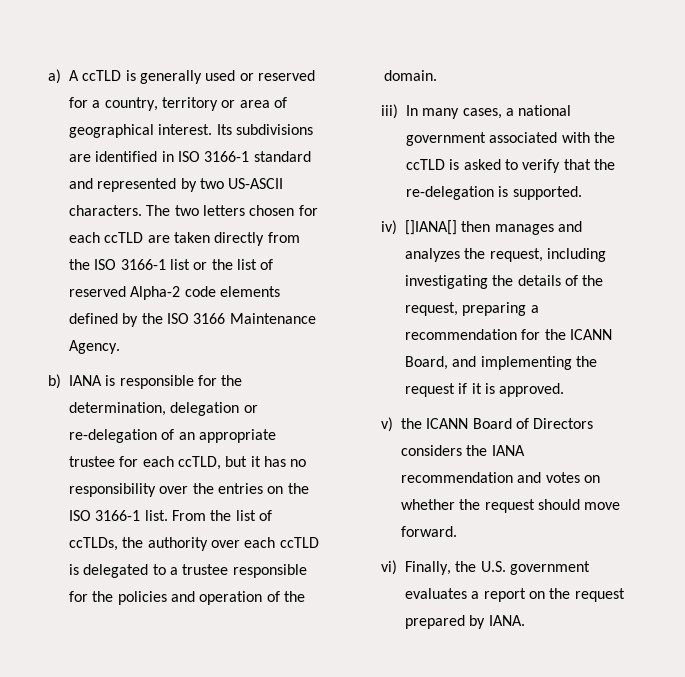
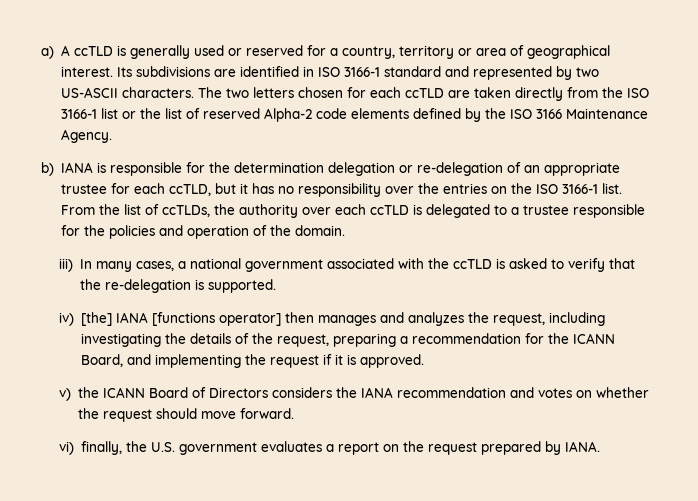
[69,402,166,416] determination, -> [233,162,324,173] determination
[404,220,457,235] []IANA[] -> [80,312,281,326] [the] IANA [functions operator]
[404,561,451,575] Finally, -> [80,441,122,455] finally,

